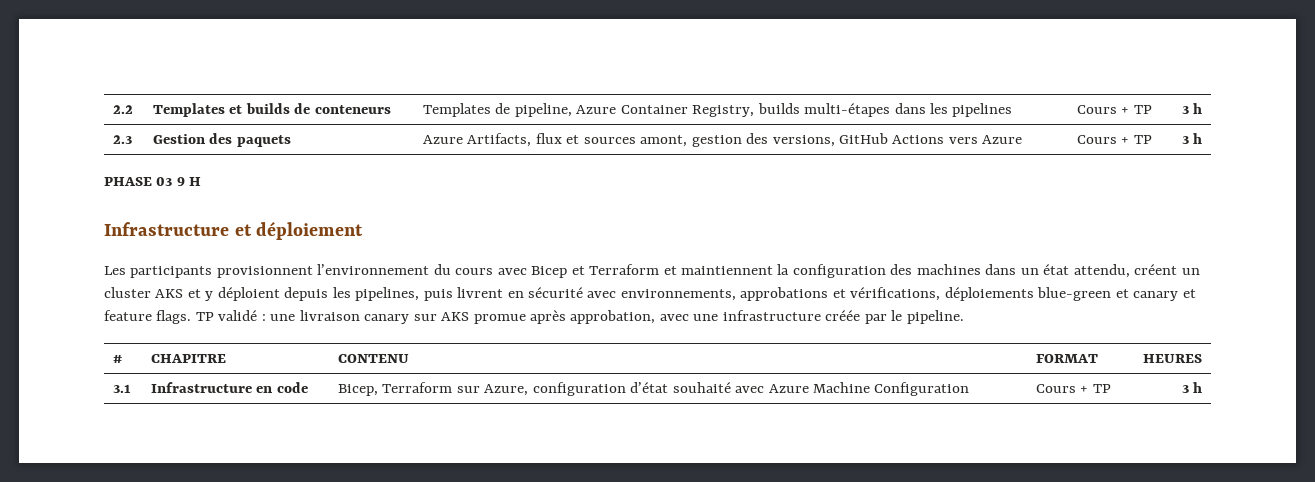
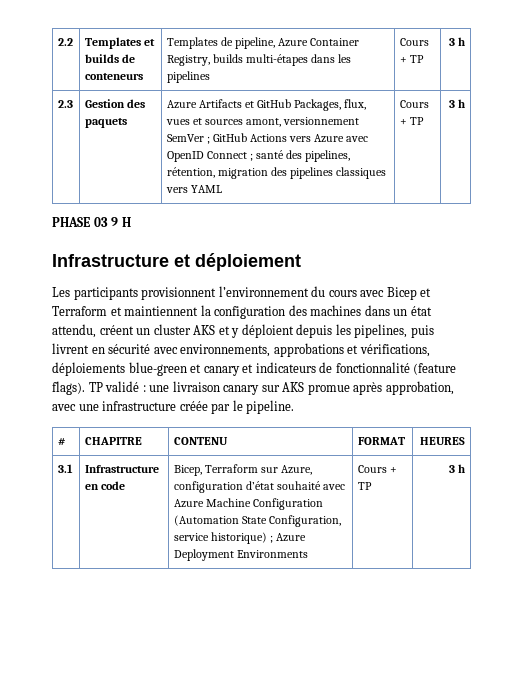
[467,133,1023,147] Artifacts, flux et sources amont, gestion des versions, GitHub Actions vers Azure -> [198,99,367,111] [165,117,360,127] [166,133,369,144] [166,150,351,162] [166,167,387,179] [165,185,222,193] Artifacts et GitHub Packages, flux, vues et sources amont, versionnement SemVer ; GitHub Actions vers Azure avec OpenID Connect ; santé des pipelines, rétention, migration des pipelines classiques vers YAML
[104,310,192,324] feature flags. -> [255,362,457,375] [52,381,85,395] indicateurs de fonctionnalité (feature flags).
(970, 389) none -> [173,515,341,527] [173,532,307,544] [173,549,308,561] (Automation State Configuration, service historique) ; Azure Deployment Environments

